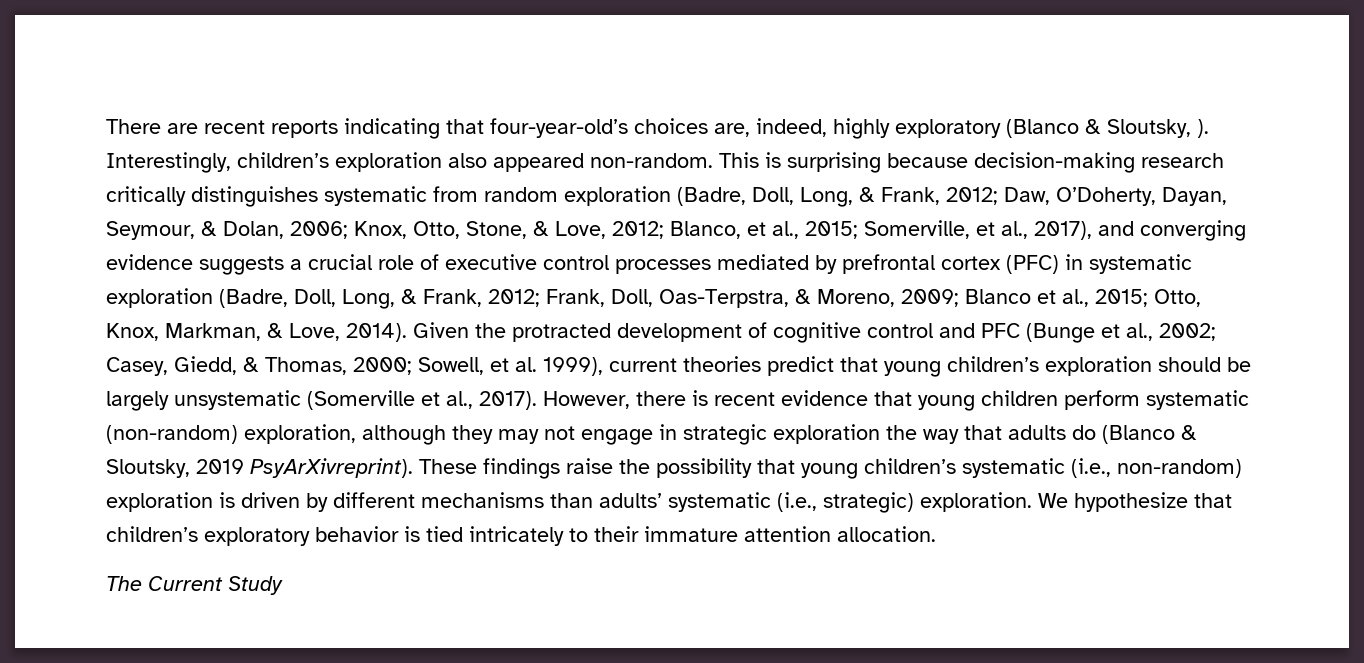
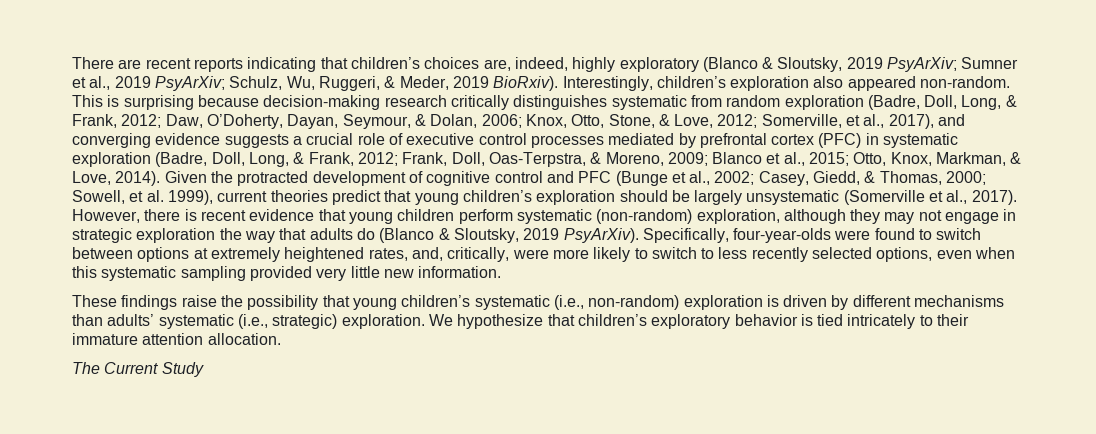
[490,118,628,138] four-year-old’s -> [350,57,420,69] children’s
[1197,119,1209,138] ). -> [846,57,1019,72] [72,76,559,91] 2019 PsyArXiv; Sumner et al., 2019 PsyArXiv; Schulz, Wu, Ruggeri, & Meder, 2019 BioRxiv).
[670,221,858,239] Blanco, et al., 2015; -> (758, 121) none
[250,458,413,478] PsyArXivreprint). -> [563,228,982,243] [72,247,1016,262] [72,266,502,281] PsyArXiv). Specifically, four-year-olds were found to switch between options at extremely heightened rates, and, critically, were more likely to switch to less recently selected options, even when this systematic sampling provided very little new information. //

